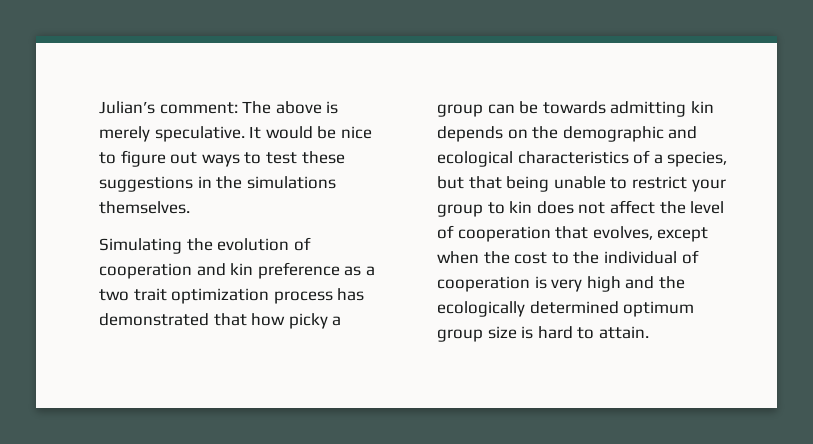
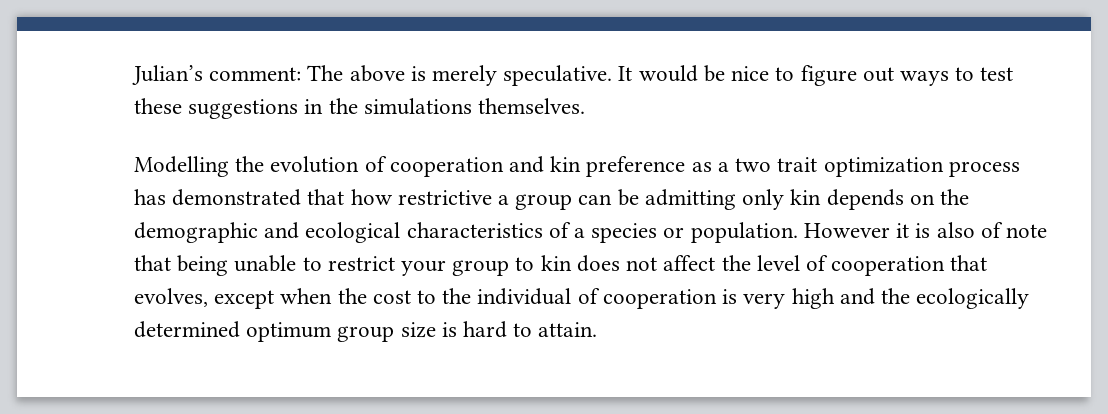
[99,238,182,254] Simulating -> [134,156,229,177] Modelling
[288,313,328,329] picky -> [397,190,492,205] restrictive
[542,101,687,117] towards admitting -> [644,189,785,210] admitting only
[667,151,728,167] [437,176,464,189] species, but -> [591,222,1047,243] species or population. However it is also of note

